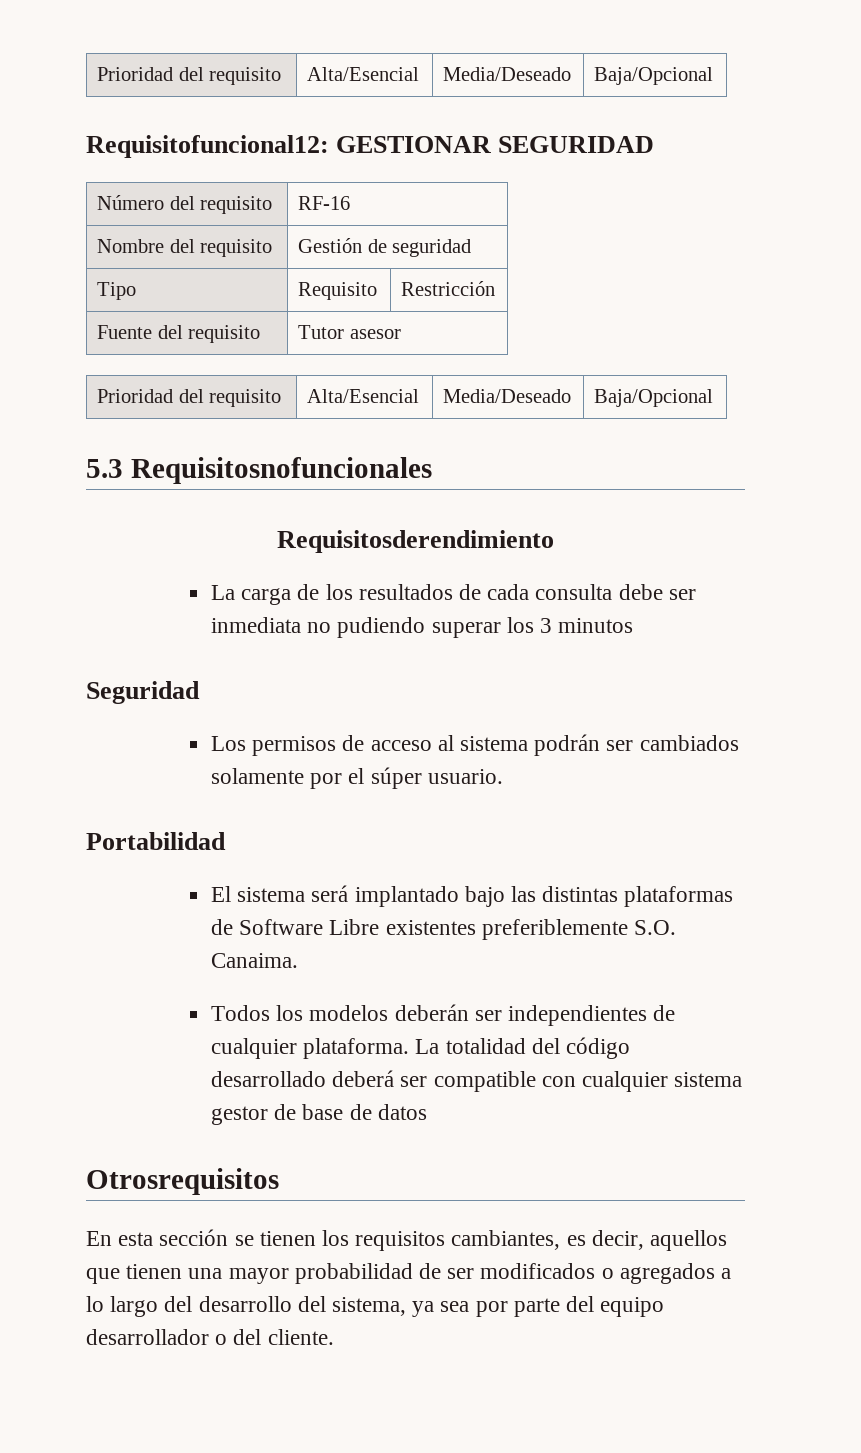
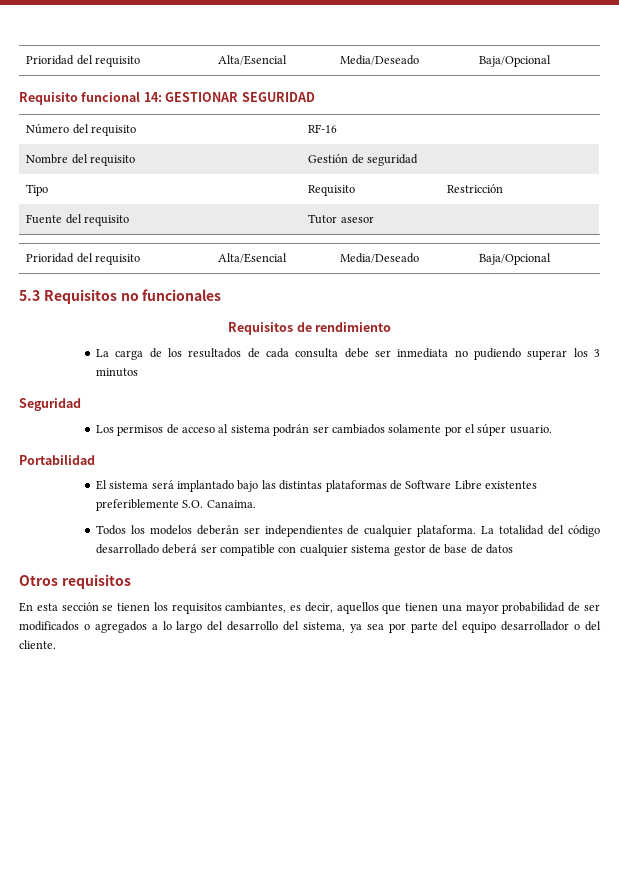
[97,67,282,85] [307,67,420,81] [443,67,572,81] [594,67,714,85] [86,135,329,158] Prioridad del requisito | Alta/Esencial | Media/Deseado | Baja/Opcional // Requisitofuncional12: -> [26,55,141,67] [218,55,288,65] [340,55,420,65] [479,55,552,67] [19,91,162,105] Prioridad del requisito | Alta/Esencial | Media/Deseado | Baja/Opcional // Requisito funcional 14:
[130,457,432,484] [277,530,554,553] Requisitosnofuncionales // Requisitosderendimiento -> [43,289,222,304] [228,322,391,335] Requisitos no funcionales // Requisitos de rendimiento
[86,1168,279,1195] Otrosrequisitos -> [19,574,131,589] Otros requisitos

